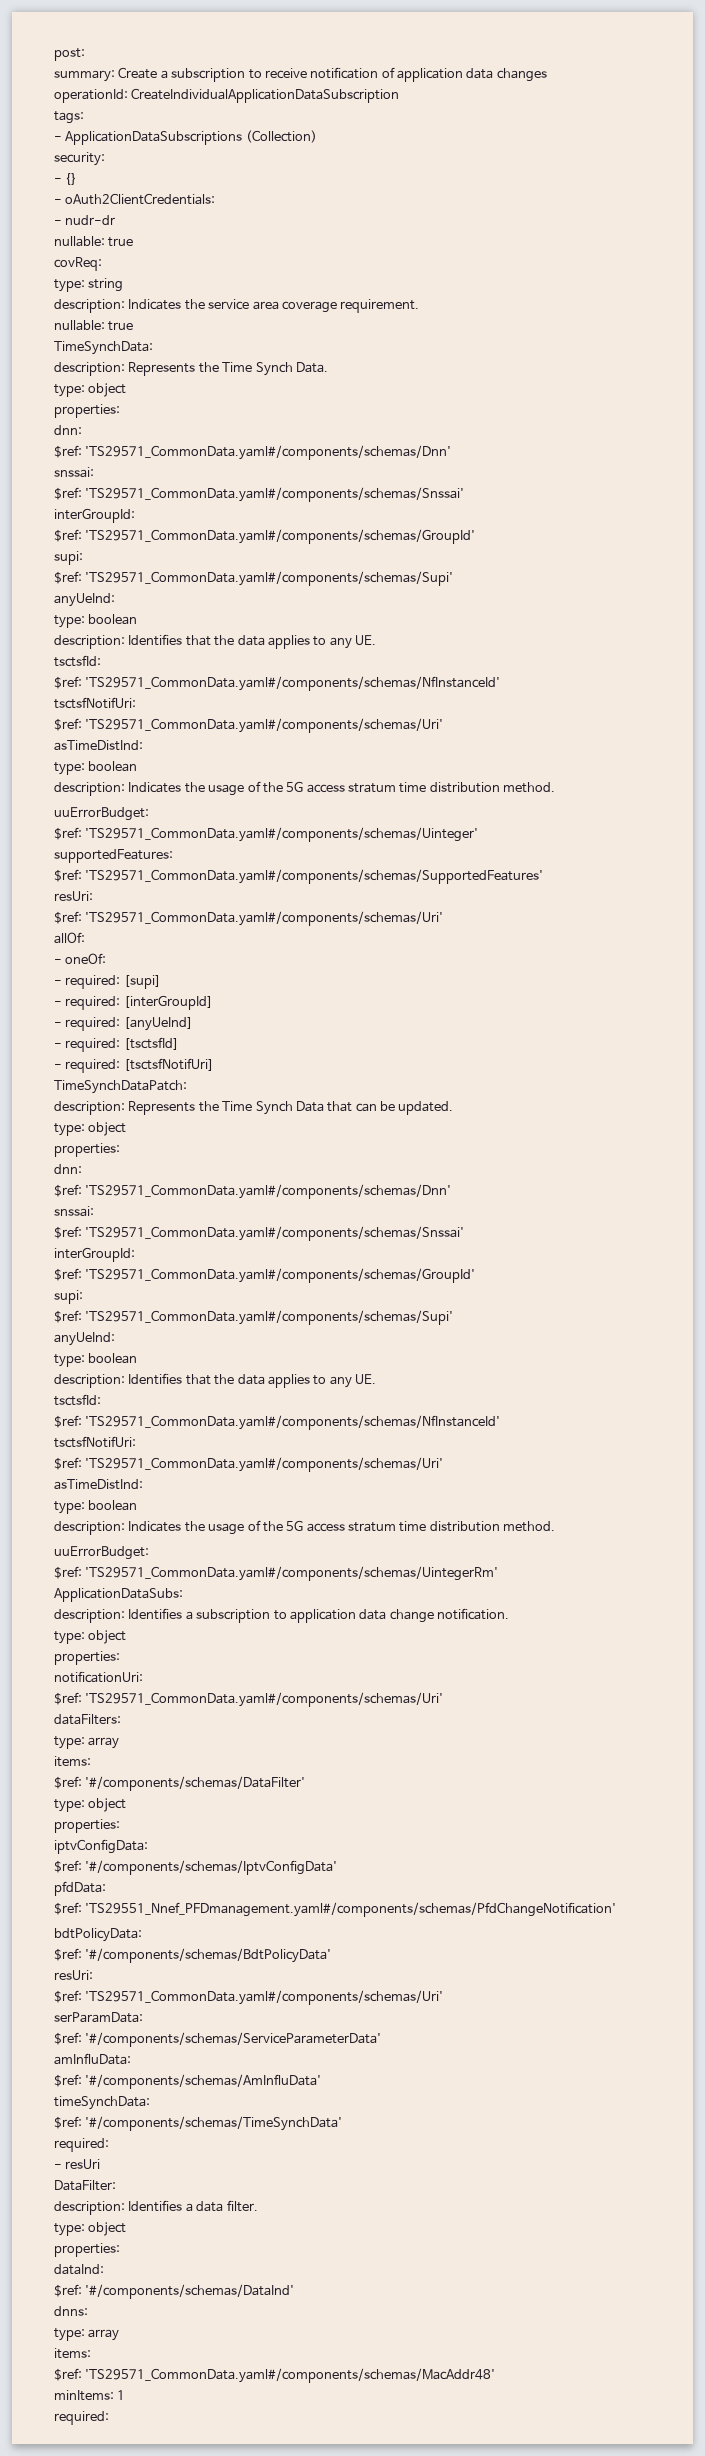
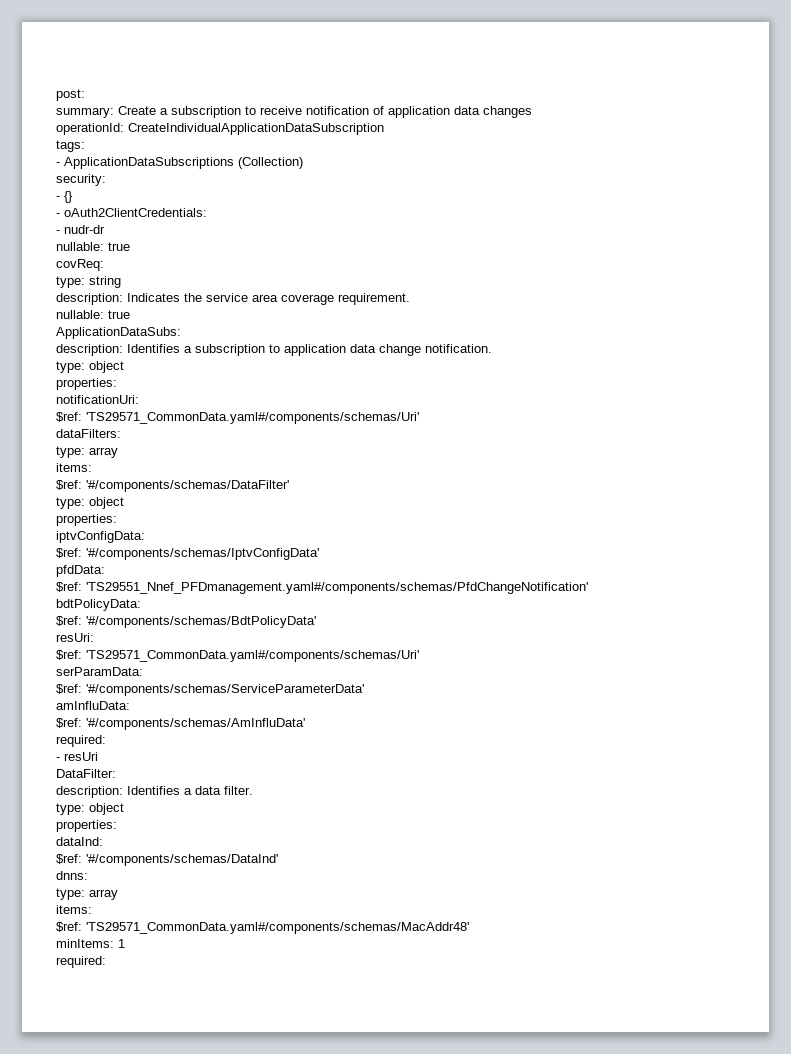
[54,341,153,355] [54,362,328,376] [54,383,127,397] [54,404,120,418] [54,425,82,435] [54,445,452,460] [54,467,94,478] [54,487,465,502] [54,508,135,523] [54,529,476,544] [54,551,83,565] [54,571,454,586] [54,593,115,607] [54,614,138,628] [54,634,376,649] [54,655,101,667] [54,676,501,691] [54,697,136,709] [54,718,444,733] [54,740,143,751] [54,761,138,775] [54,781,556,796] [54,807,149,821] [54,827,479,842] [54,849,173,863] [54,869,544,884] [54,891,93,901] [54,911,444,926] [54,932,85,944] [54,953,107,964] [54,975,161,989] [54,995,213,1010] [54,1017,193,1031] [54,1037,179,1052] [54,1058,214,1073] [54,1080,187,1094] [54,1101,454,1115] [54,1122,127,1136] [54,1143,120,1157] [54,1164,82,1174] [54,1184,452,1199] [54,1206,94,1217] [54,1226,465,1241] [54,1247,135,1262] [54,1268,476,1283] [54,1290,83,1304] [54,1310,454,1325] [54,1332,115,1346] [54,1353,138,1367] [54,1373,376,1388] [54,1394,101,1406] [54,1415,501,1430] [54,1436,136,1448] [54,1457,444,1472] [54,1479,143,1490] [54,1500,138,1514] [54,1520,556,1535] [54,1546,149,1560] [54,1566,499,1581] // TimeSynchData: // description: Represents the Time Synch Data. // type: object // properties: // dnn: // $ref: 'TS29571_CommonData.yaml#/components/schemas/Dnn' // snssai: // $ref: 'TS29571_CommonData.yaml#/components/schemas/Snssai' // interGroupId: // $ref: 'TS29571_CommonData.yaml#/components/schemas/GroupId' // supi: // $ref: 'TS29571_CommonData.yaml#/components/schemas/Supi' // anyUeInd: // type: boolean // description: Identifies that the data applies to any UE. // tsctsfId: // $ref: 'TS29571_CommonData.yaml#/components/schemas/NfInstanceId' // tsctsfNotifUri: // $ref: 'TS29571_CommonData.yaml#/components/schemas/Uri' // asTimeDistInd: // type: boolean // description: Indicates the usage of the 5G access stratum time distribution method. // uuErrorBudget: // $ref: 'TS29571_CommonData.yaml#/components/schemas/Uinteger' // supportedFeatures: // $ref: 'TS29571_CommonData.yaml#/components/schemas/SupportedFeatures' // resUri: // $ref: 'TS29571_CommonData.yaml#/components/schemas/Uri' // allOf: // - oneOf: // - required: [supi] // - required: [interGroupId] // - required: [anyUeInd] // - required: [tsctsfId] // - required: [tsctsfNotifUri] // TimeSynchDataPatch: // description: Represents the Time Synch Data that can be updated. // type: object // properties: // dnn: // $ref: 'TS29571_CommonData.yaml#/components/schemas/Dnn' // snssai: // $ref: 'TS29571_CommonData.yaml#/components/schemas/Snssai' // interGroupId: // $ref: 'TS29571_CommonData.yaml#/components/schemas/GroupId' // supi: // $ref: 'TS29571_CommonData.yaml#/components/schemas/Supi' // anyUeInd: // type: boolean // description: Identifies that the data applies to any UE. // tsctsfId: // $ref: 'TS29571_CommonData.yaml#/components/schemas/NfInstanceId' // tsctsfNotifUri: // $ref: 'TS29571_CommonData.yaml#/components/schemas/Uri' // asTimeDistInd: // type: boolean // description: Indicates the usage of the 5G access stratum time distribution method. // uuErrorBudget: // $ref: 'TS29571_CommonData.yaml#/components/schemas/UintegerRm' -> (130, 314) none
[54,2096,150,2110] [54,2116,343,2131] // timeSynchData: // $ref: '#/components/schemas/TimeSynchData' -> (305, 724) none

